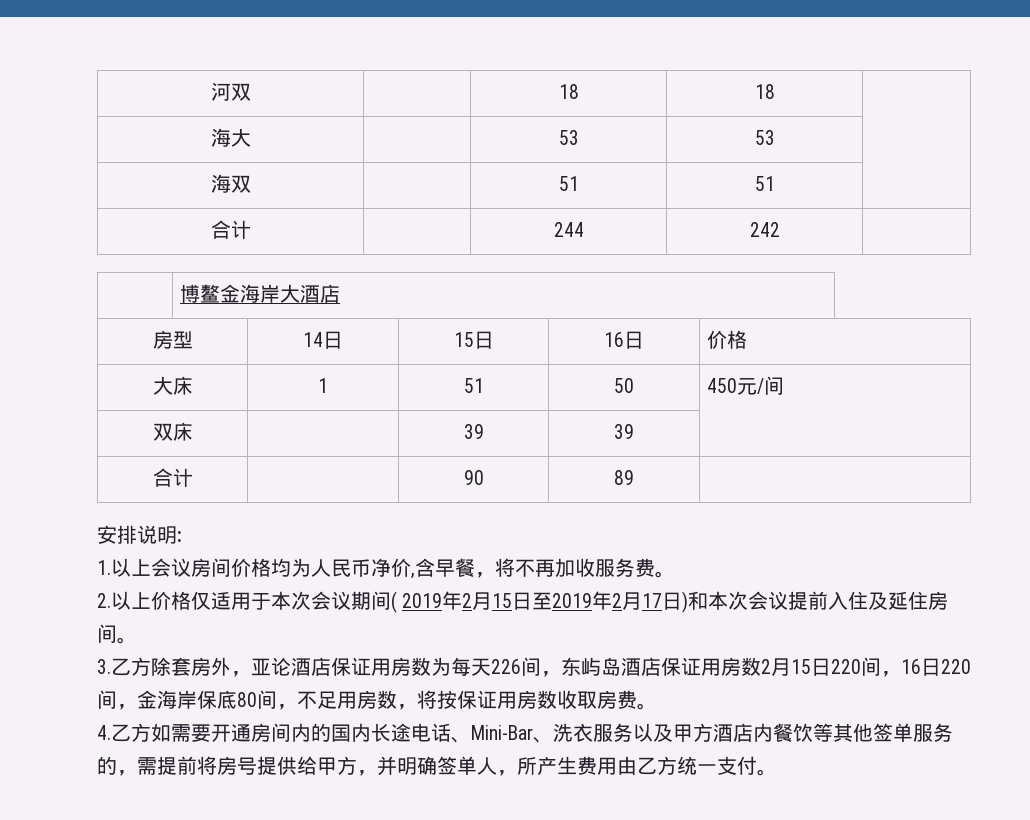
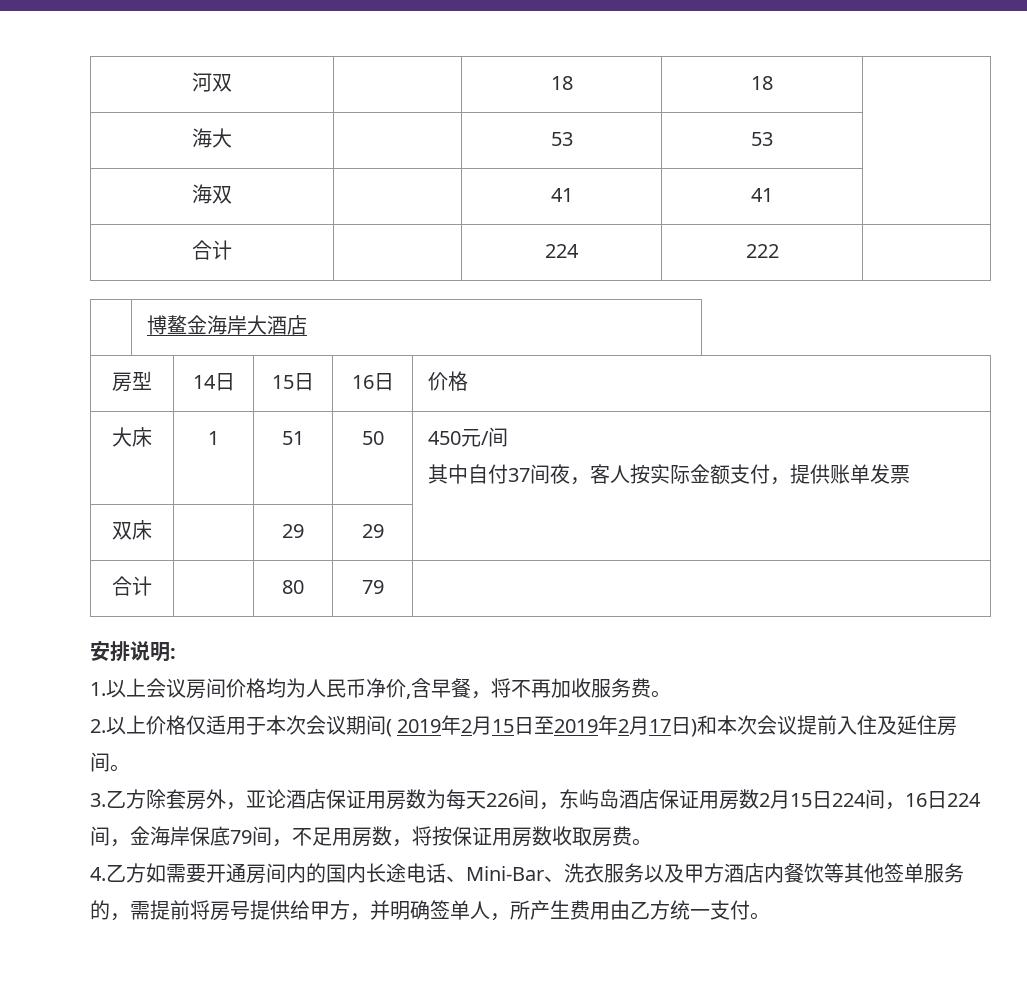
[558,176,579,191] [754,176,775,191] [210,220,251,239] [553,222,584,237] [749,222,780,237] 51 | 51 | // 合计 | | 244 | 242 -> [550,188,573,202] [751,188,773,202] [192,240,232,260] [545,244,579,258] [745,244,779,258] 41 | 41 | // 合计 | | 224 | 222
(784, 385) none -> [427,464,910,485] // 其中自付37间夜，客人按实际金额支付，提供账单发票
[463,424,484,439] [614,424,634,439] [152,468,193,487] [463,470,484,485] [614,470,634,485] 39 | 39 | // 合计 | | 90 | 89 -> [282,524,304,538] [361,524,384,538] [112,576,152,596] [282,580,304,594] [361,580,384,594] 29 | 29 | // 合计 | | 80 | 79
[831,659,861,674] 220 -> [832,793,866,807] 224
[941,659,971,674] 220 -> [947,793,981,807] 224
[237,692,257,707] 80 -> [230,830,252,844] 79

